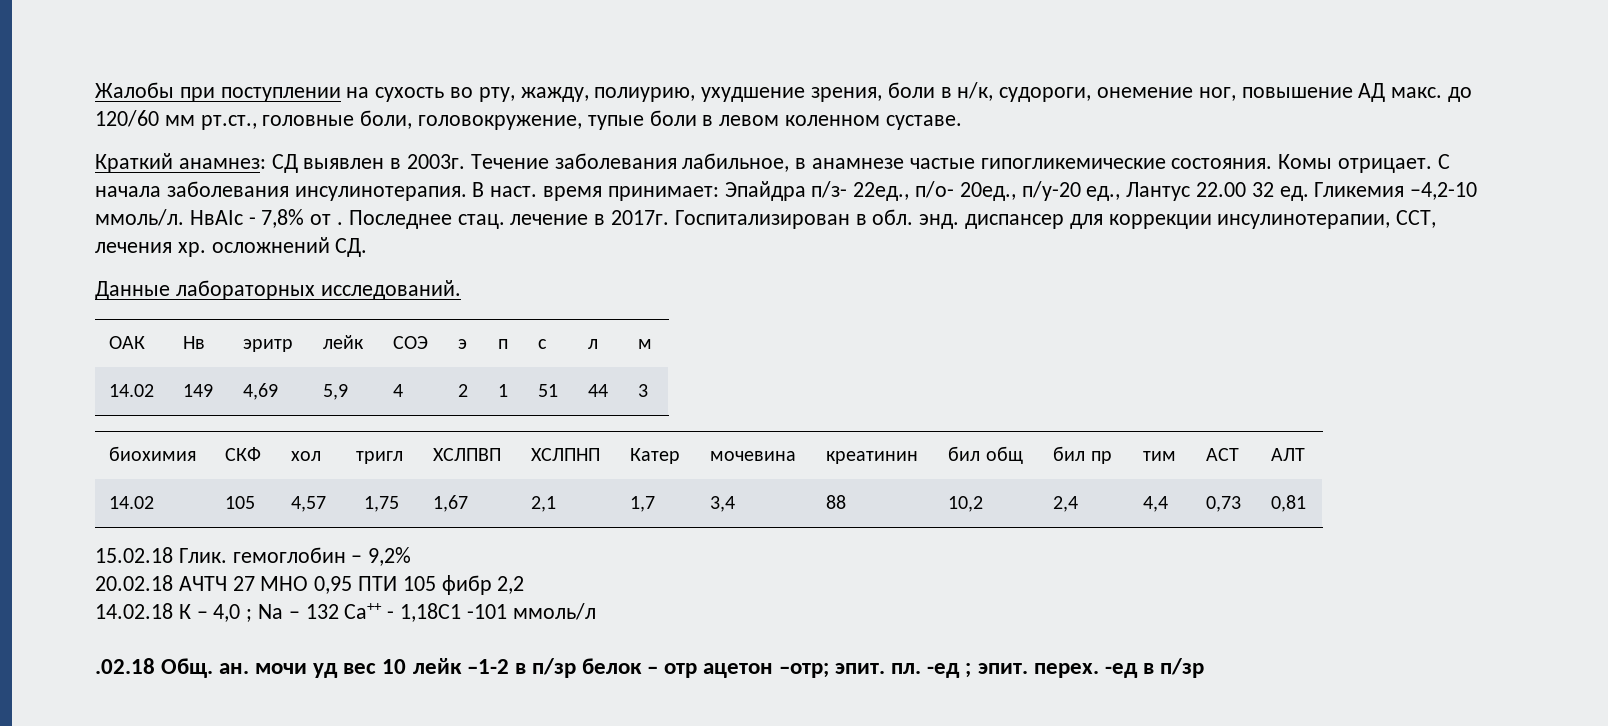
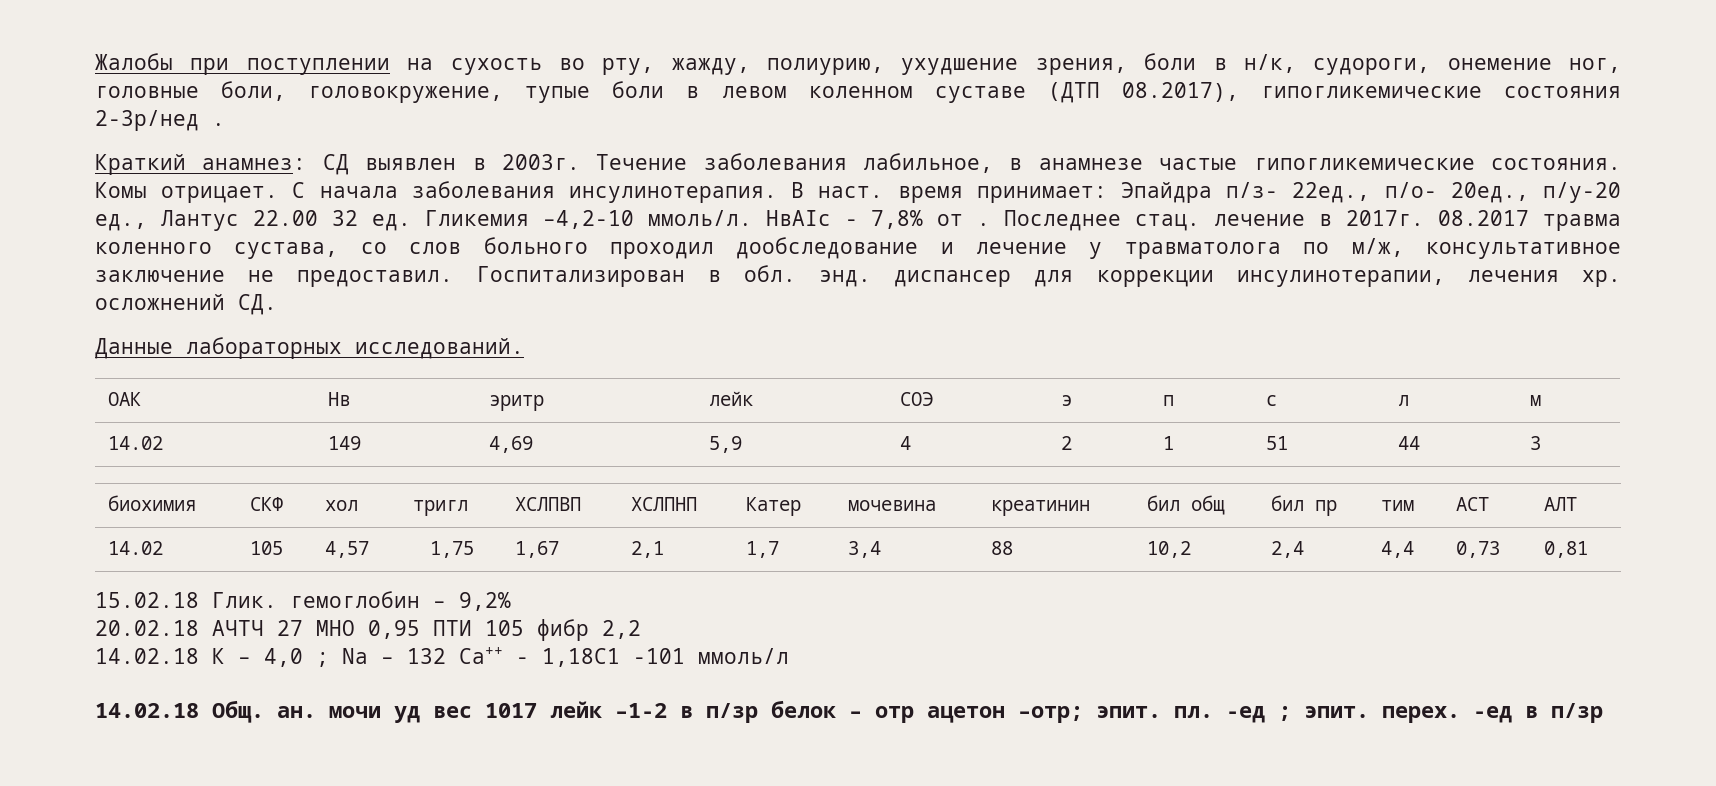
[1241,83,1473,102] [95,110,257,130] повышение АД макс. до 120/60 мм рт.ст., -> (1621, 65) none
[885,115,962,130] суставе. -> [934,82,1621,103] [95,110,225,131] суставе (ДТП 08.2017), гипогликемические состояния 2-3р/нед .
(670, 217) none -> [1438,210,1622,231] [95,237,1622,259] [95,270,454,287] 08.2017 травма коленного сустава, со слов больного проходил дообследование и лечение у травматолога по м/ж, консультативное заключение не предоставил.
[1396,210,1437,228] ССТ, -> (1445, 278) none
[95,658,155,674] .02.18 -> [95,703,199,718] 14.02.18
[382,659,407,674] 10 -> [485,703,537,718] 1017

